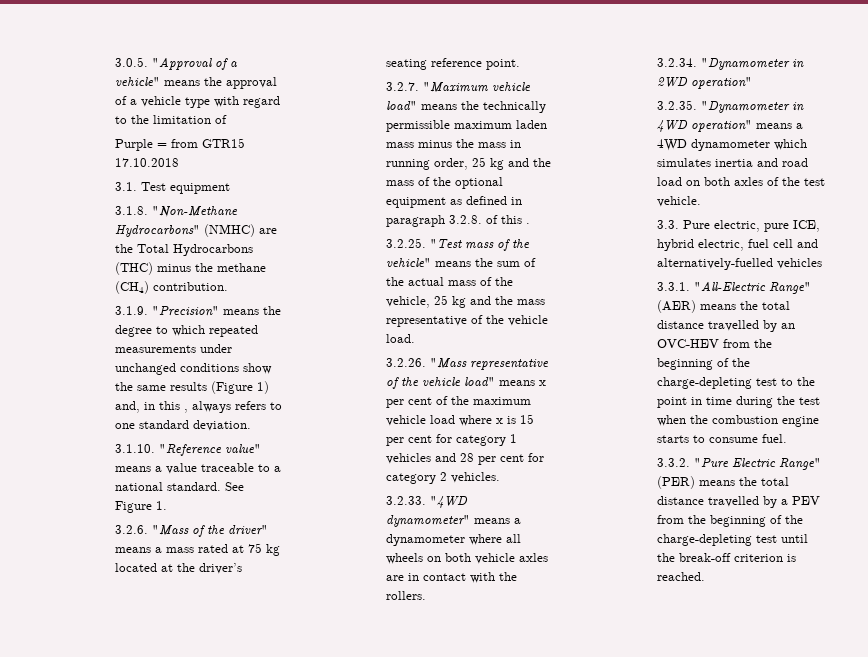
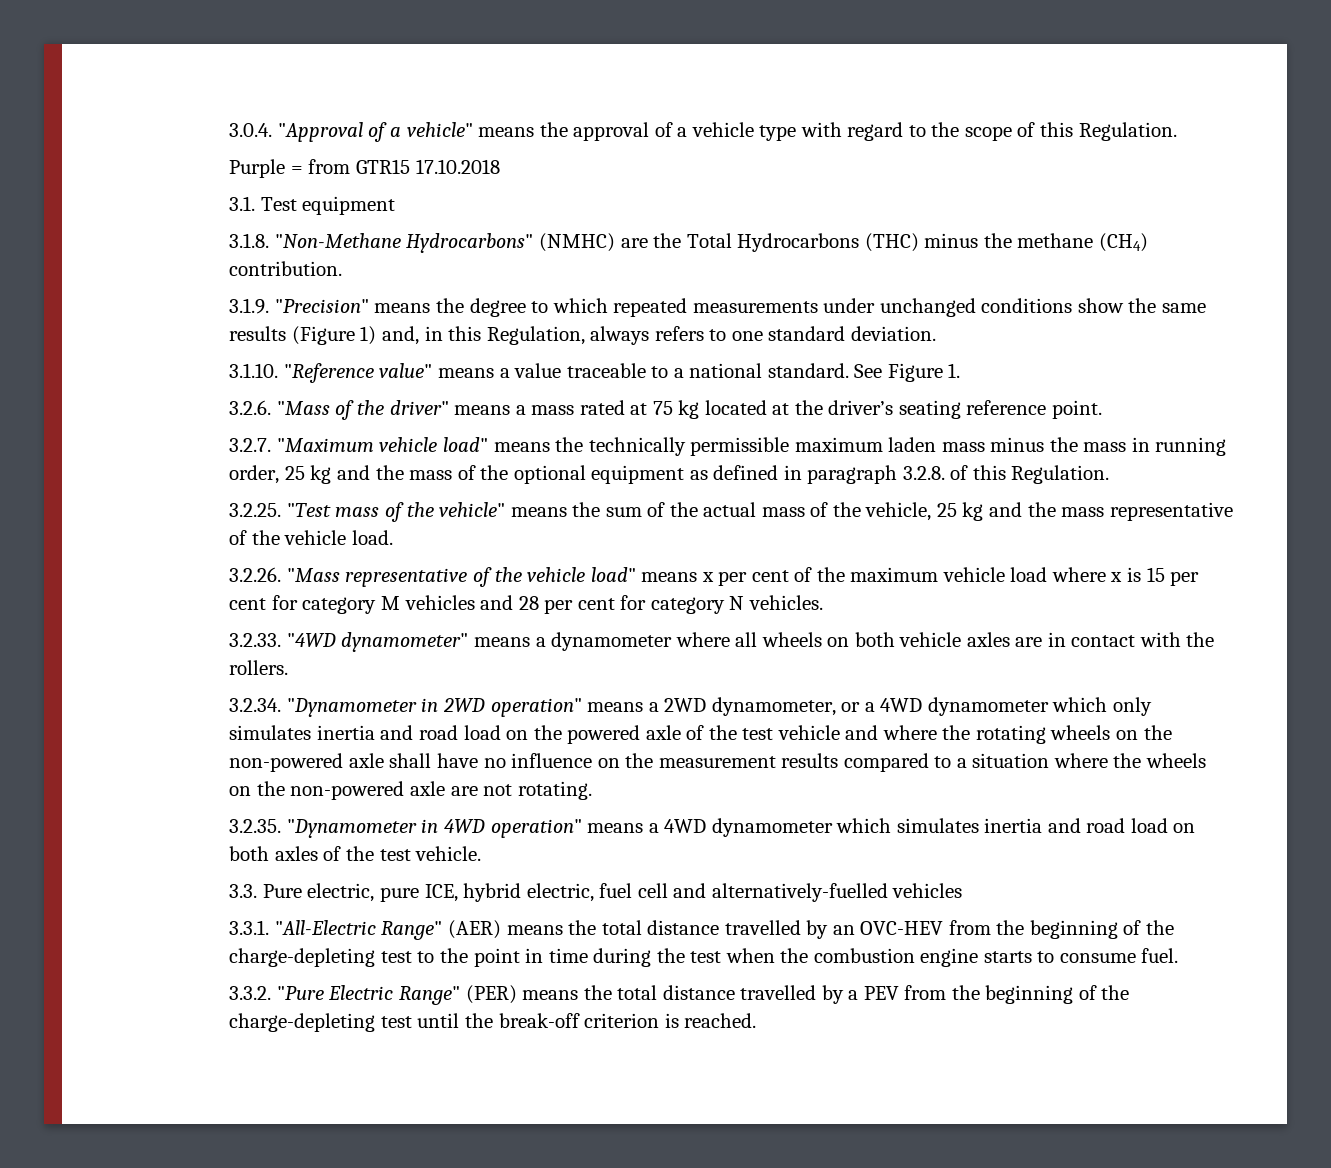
[115,57,148,67] 3.0.5. -> [229,123,273,137] 3.0.4.
[153,115,227,124] limitation of -> [964,122,1177,141] scope of this Regulation.
[184,409,188,413] , -> [486,326,585,345] Regulation,
[526,223,530,224] . -> [1011,465,1110,484] Regulation.
[510,434,517,443] 1 -> [380,596,400,610] M
[440,472,447,481] 2 -> [729,596,745,610] N
(752, 83) none -> [587,697,1152,716] [229,725,1172,744] [229,753,1206,772] [229,781,592,800] means a 2WD dynamometer, or a 4WD dynamometer which only simulates inertia and road load on the powered axle of the test vehicle and where the rotating wheels on the non-powered axle shall have no influence on the measurement results compared to a situation where the wheels on the non-powered axle are not rotating.

